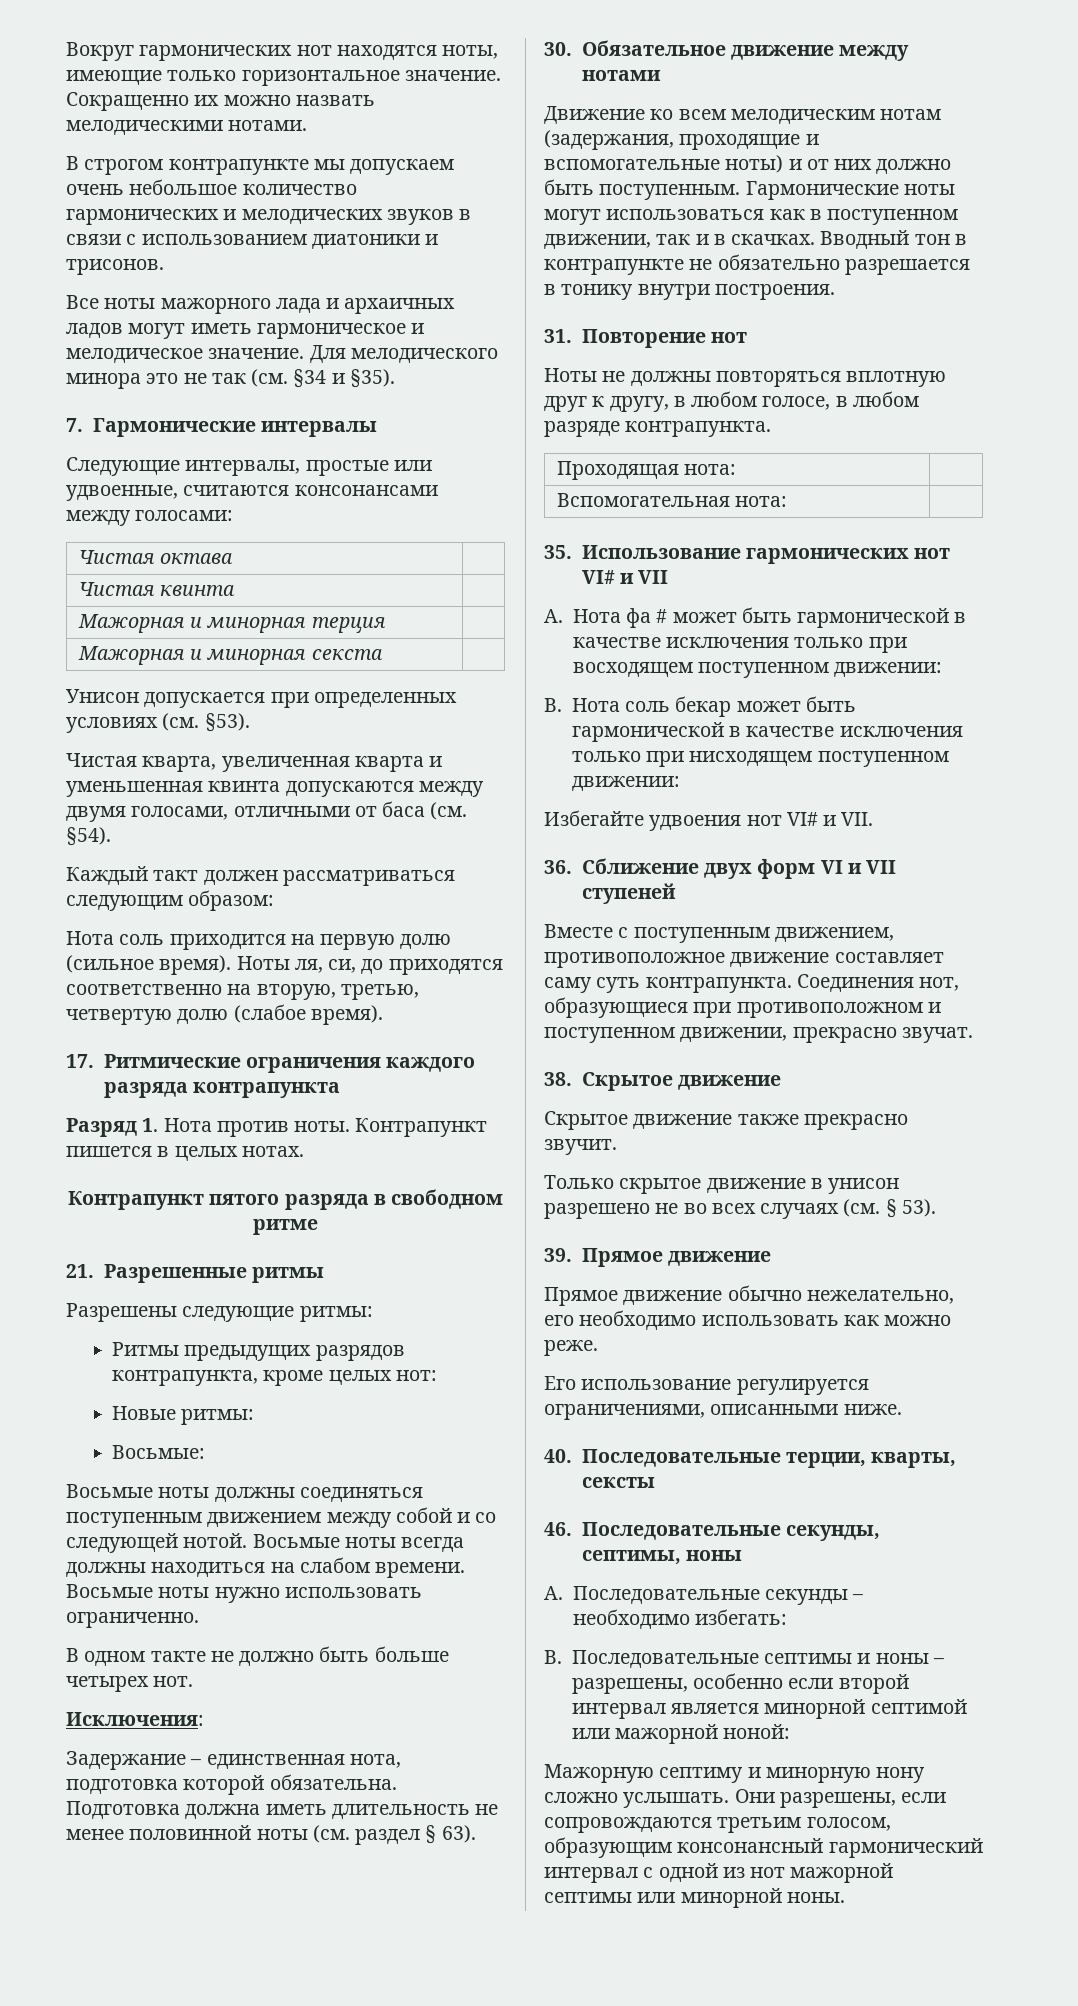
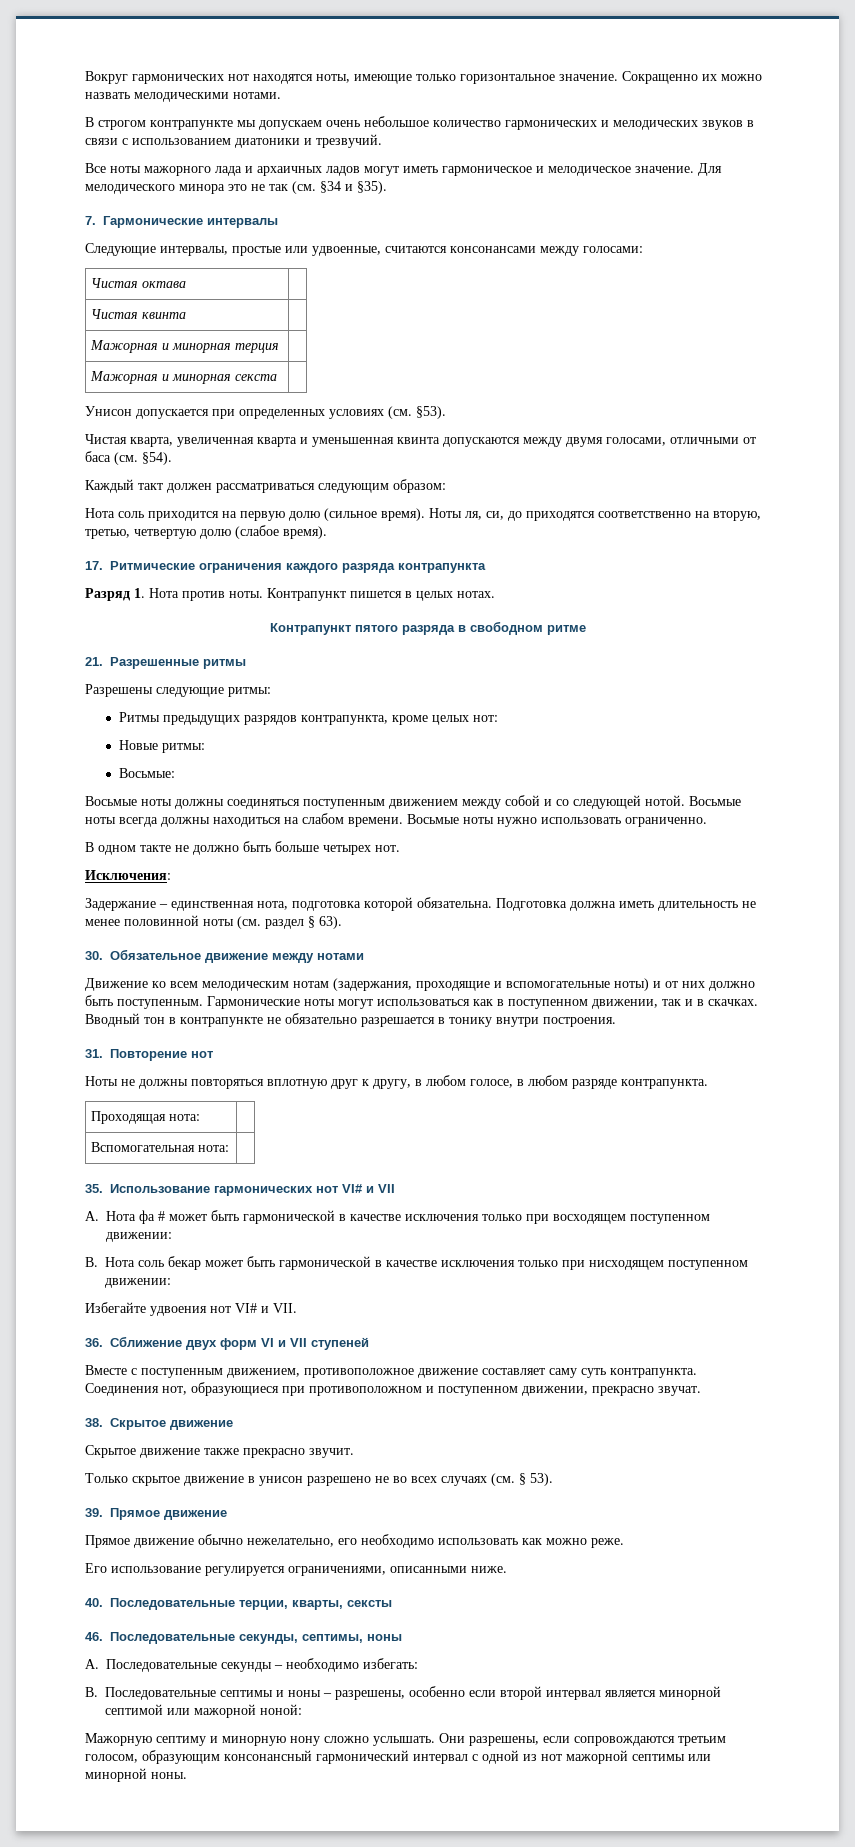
[66,259,164,275] трисонов. -> [316,134,382,148] трезвучий.

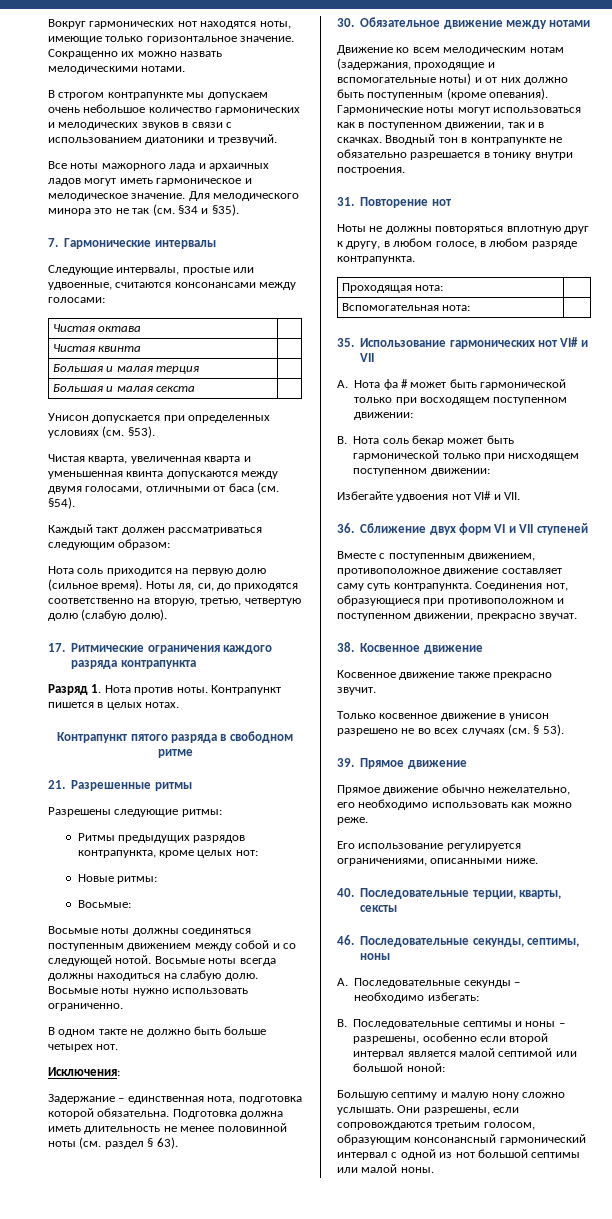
[89,340,279,353] [89,371,231,384] Мажорная и минорная терция | // Мажорная и минорная -> [53,364,200,374] [53,384,153,392] Большая и малая терция | // Большая и малая
[235,525,327,539] (слабое время). -> [81,609,167,621] (слабую долю).
[302,813,403,827] слабом времени. -> [180,970,258,981] слабую долю.
[117,999,203,1009] поступенным. -> [367,88,549,100] поступенным (кроме опевания).
[339,1214,479,1221] в качестве исключения -> (567, 384) none
[375,1260,515,1267] в качестве исключения -> (440, 455) none
[110,1418,233,1430] [85,1445,136,1458] Скрытое движение // Скрытое -> [360,643,483,654] [337,670,396,678] Косвенное движение // Косвенное
[132,1476,180,1486] скрытое -> [379,713,438,719] косвенное
[659,1686,721,1700] минорной -> [459,1048,495,1057] малой
[194,1704,256,1718] мажорной -> [353,1063,404,1072] большой
[85,1733,152,1746] Мажорную -> [337,1090,388,1100] Большую
[222,1736,286,1746] минорную -> [451,1092,489,1100] малую
[566,1750,628,1764] мажорной -> [477,1149,528,1158] большой
[85,1768,147,1782] минорной -> [361,1164,398,1173] малой

